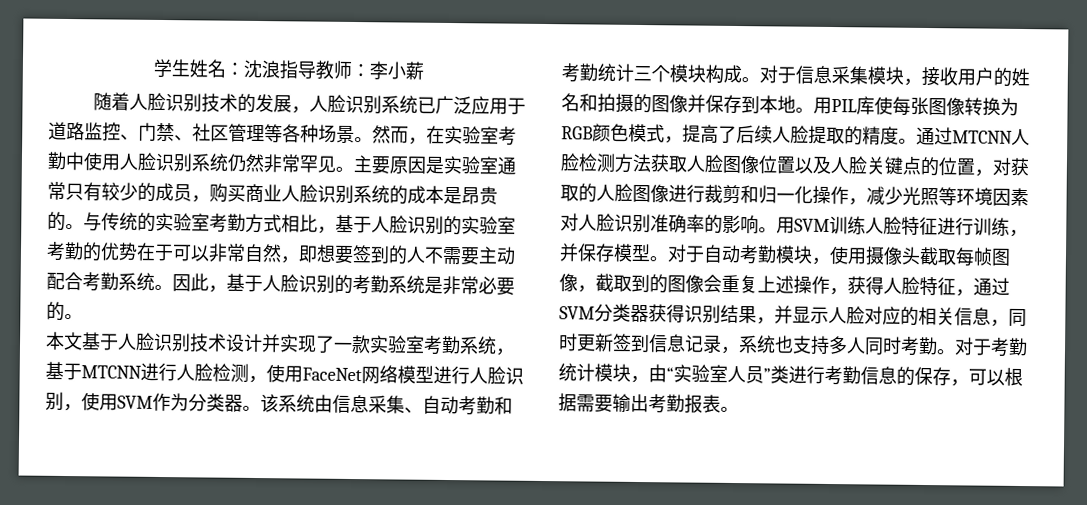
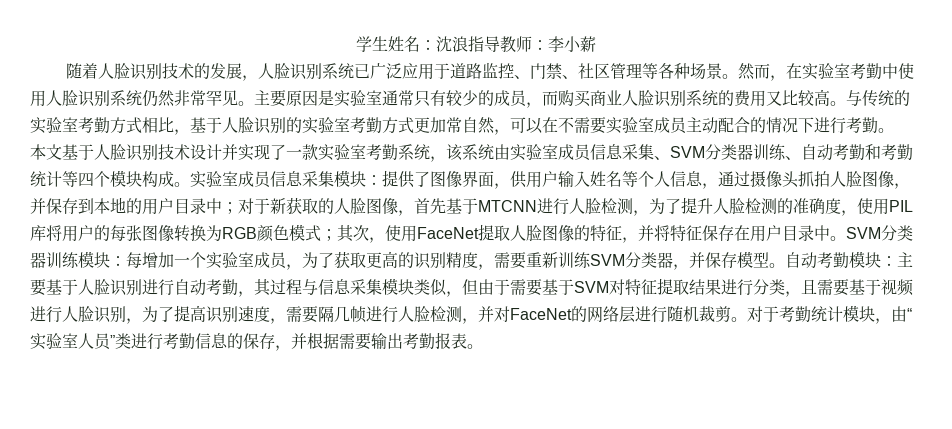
(210, 199) none -> [542,90,558,106] 而
[407,185,498,205] [47,211,66,231] 成本是昂贵的 -> [734,89,830,107] 费用又比较高
[82,242,516,266] [46,271,515,296] [46,301,65,321] 的优势在于可以非常自然，即想要签到的人不需要主动配合考勤系统。因此，基于人脸识别的考勤系统是非常必要的 -> [382,117,878,135] 方式更加常自然，可以在不需要实验室成员主动配合的情况下进行考勤
(514, 352) none -> [446,144,913,161] [30,170,910,189] [30,197,446,216] 该系统由实验室成员信息采集、SVM分类器训练、自动考勤和考勤统计等四个模块构成。实验室成员信息采集模块：提供了图像界面，供用户输入姓名等个人信息，通过摄像头抓拍人脸图像，并保存到本地的用户目录中；对于新获取的人脸图像，首先
[266,364,524,385] [45,391,513,416] [561,63,1030,87] [561,93,893,115] 使用FaceNet网络模型进行人脸识别，使用SVM作为分类器。该系统由信息采集、自动考勤和考勤统计三个模块构成。对于信息采集模块，接收用户的姓名和拍摄的图像并保存到本地。用PIL库使 -> [649,197,913,216] [30,225,110,242] 为了提升人脸检测的准确度，使用PIL库将用户的
[664,124,1030,146] [560,153,1030,177] [560,183,1029,207] [560,213,1010,236] ，提高了后续人脸提取的精度。通过MTCNN人脸检测方法获取人脸图像位置以及人脸关键点的位置，对获取的人脸图像进行裁剪和归一化操作，减少光照等环境因素对人脸识别准确率的影响。用SVM训练人脸特征进行训练 -> [321,224,913,243] [30,251,673,270] ；其次，使用FaceNet提取人脸图像的特征，并将特征保存在用户目录中。SVM分类器训练模块：每增加一个实验室成员，为了获取更高的识别精度，需要重新训练SVM分类器
[667,244,705,263] 对于 -> (785, 265) none
[811,246,1011,267] [559,273,1010,297] [559,303,1027,328] [558,333,938,356] ，使用摄像头截取每帧图像，截取到的图像会重复上述操作，获得人脸特征，通过SVM分类器获得识别结果，并显示人脸对应的相关信息，同时更新签到信息记录，系统也支持多人同时考勤 -> [881,252,913,267] [30,278,914,297] [30,305,731,324] ：主要基于人脸识别进行自动考勤，其过程与信息采集模块类似，但由于需要基于SVM对特征提取结果进行分类，且需要基于视频进行人脸识别，为了提高识别速度，需要隔几帧进行人脸检测，并对FaceNet的网络层进行随机裁剪
[968,368,1005,386] 可以 -> [291,333,307,349] 并

